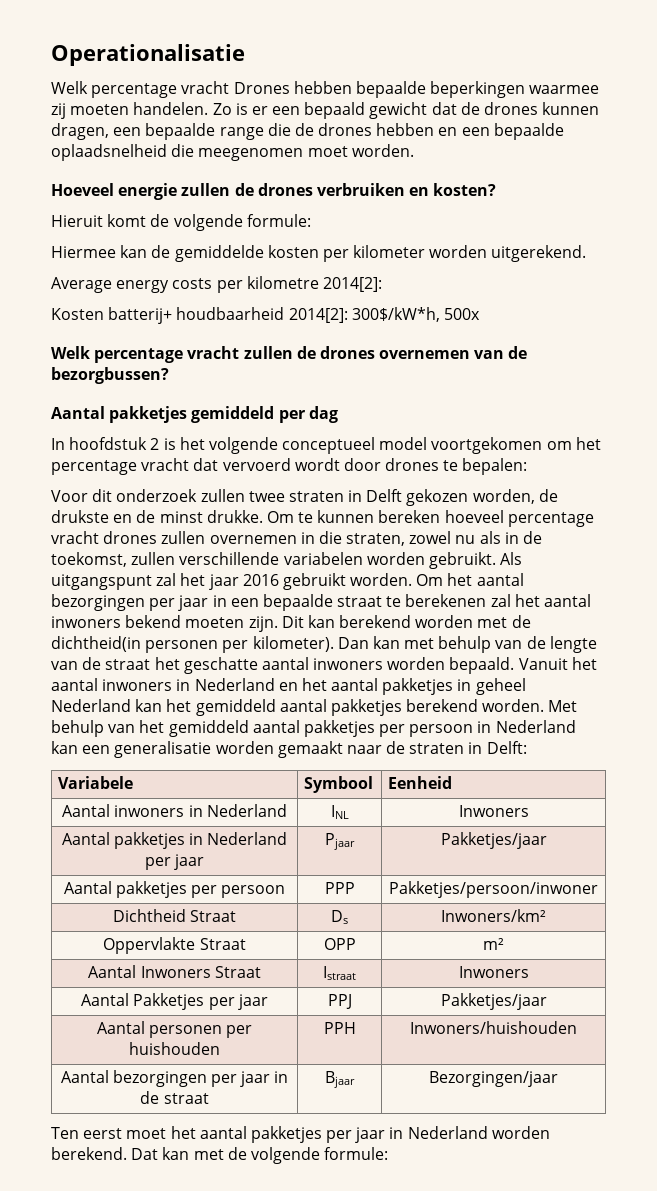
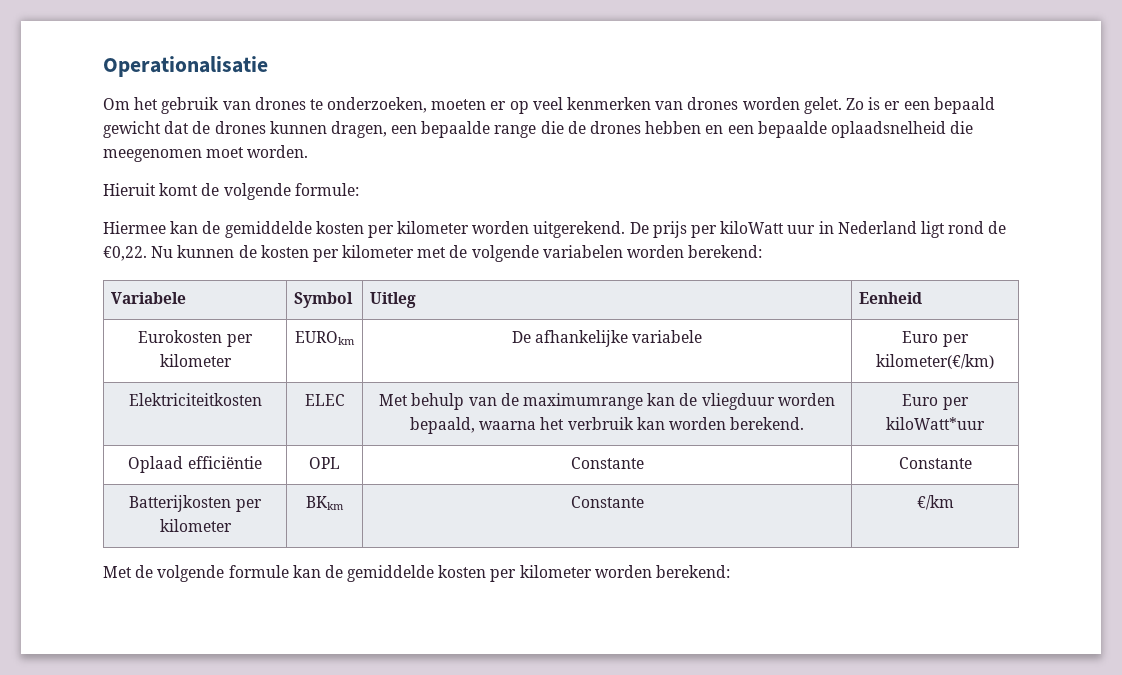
[51,81,600,98] [51,102,209,119] Welk percentage vracht Drones hebben bepaalde beperkingen waarmee zij moeten handelen. -> [103,97,842,114] Om het gebruik van drones te onderzoeken, moeten er op veel kenmerken van drones worden gelet.
[51,183,497,200] // Hoeveel energie zullen de drones verbruiken en kosten? -> (309, 151) none
[51,276,382,293] [51,307,480,324] [51,346,528,363] [51,367,169,384] [51,406,338,423] [51,437,601,454] [51,458,528,475] [51,489,558,506] [51,510,594,527] [51,531,543,546] [51,552,523,569] [51,573,524,590] [51,594,592,611] [51,615,531,632] [51,636,597,653] [51,657,597,674] [51,678,526,695] [51,699,578,716] [51,720,576,737] [51,741,527,758] [57,776,133,789] [303,776,373,793] [387,776,452,789] [62,804,287,817] [330,805,349,819] [458,805,529,817] [61,832,288,849] [144,854,205,870] [325,833,355,850] [440,832,547,849] [63,881,286,898] [324,882,355,894] [389,881,598,898] [112,909,237,922] [331,910,348,924] [441,909,546,922] [103,937,246,954] [323,938,356,950] [483,938,504,950] [88,965,261,978] [323,966,356,980] [458,966,529,978] [81,993,268,1010] [327,994,352,1009] [440,993,547,1010] [96,1021,253,1038] [129,1042,220,1055] [323,1022,356,1034] [410,1021,577,1034] [60,1070,289,1087] [140,1091,209,1104] [325,1071,355,1088] [429,1071,558,1087] [51,1126,550,1143] [51,1147,389,1164] // Average energy costs per kilometre 2014[2]: // Kosten batterij+ houdbaarheid 2014[2]: 300$/kW*h, 500x // Welk percentage vracht zullen de drones overnemen van de bezorgbussen? // Aantal pakketjes gemiddeld per dag // In hoofdstuk 2 is het volgende conceptueel model voortgekomen om het percentage vracht dat vervoerd wordt door drones te bepalen: // Voor dit onderzoek zullen twee straten in Delft gekozen worden, de drukste en de minst drukke. Om te kunnen bereken hoeveel percentage vracht drones zullen overnemen in die straten, zowel nu als in de toekomst, zullen verschillende variabelen worden gebruikt. Als uitgangspunt zal het jaar 2016 gebruikt worden. Om het aantal bezorgingen per jaar in een bepaalde straat te berekenen zal het aantal inwoners bekend moeten zijn. Dit kan berekend worden met de dichtheid(in personen per kilometer). Dan kan met behulp van de lengte van de straat het geschatte aantal inwoners worden bepaald. Vanuit het aantal inwoners in Nederland en het aantal pakketjes in geheel Nederland kan het gemiddeld aantal pakketjes berekend worden. Met behulp van het gemiddeld aantal pakketjes per persoon in Nederland kan een generalisatie worden gemaakt naar de straten in Delft: // Variabele | Symbool | Eenheid // Aantal inwoners in Nederland | INL | Inwoners // Aantal pakketjes in Nederland per jaar | Pjaar | Pakketjes/jaar // Aantal pakketjes per persoon | PPP | Pakketjes/persoon/inwoner // Dichtheid Straat | Ds | Inwoners/km² // Oppervlakte Straat | OPP | m² // Aantal Inwoners Straat | Istraat | Inwoners // Aantal Pakketjes per jaar | PPJ | Pakketjes/jaar // Aantal personen per huishouden | PPH | Inwoners/huishouden // Aantal bezorgingen per jaar in de straat | Bjaar | Bezorgingen/jaar // Ten eerst moet het aantal pakketjes per jaar in Nederland worden berekend. Dat kan met de volgende formule: -> [629,221,1007,238] [103,245,763,262] [110,292,186,304] [293,292,353,308] [369,292,416,308] [858,292,922,304] [138,330,253,347] [159,354,232,367] [295,331,355,345] [511,330,703,347] [902,331,969,347] [876,354,994,369] [128,393,262,406] [304,394,345,406] [379,393,835,410] [409,417,805,434] [902,394,969,410] [886,417,985,430] [128,456,262,473] [309,457,340,469] [570,457,644,469] [898,457,972,469] [129,495,262,512] [159,519,232,532] [306,496,344,510] [570,496,644,508] [916,495,954,510] [103,565,731,582] De prijs per kiloWatt uur in Nederland ligt rond de €0,22. Nu kunnen de kosten per kilometer met de volgende variabelen worden berekend: // Variabele | Symbol | Uitleg | Eenheid // Eurokosten per kilometer | EUROkm | De afhankelijke variabele | Euro per kilometer(€/km) // Elektriciteitkosten | ELEC | Met behulp van de maximumrange kan de vliegduur worden bepaald, waarna het verbruik kan worden berekend. | Euro per kiloWatt*uur // Oplaad efficiëntie | OPL | Constante | Constante // Batterijkosten per kilometer | BKkm | Constante | €/km // Met de volgende formule kan de gemiddelde kosten per kilometer worden berekend:

